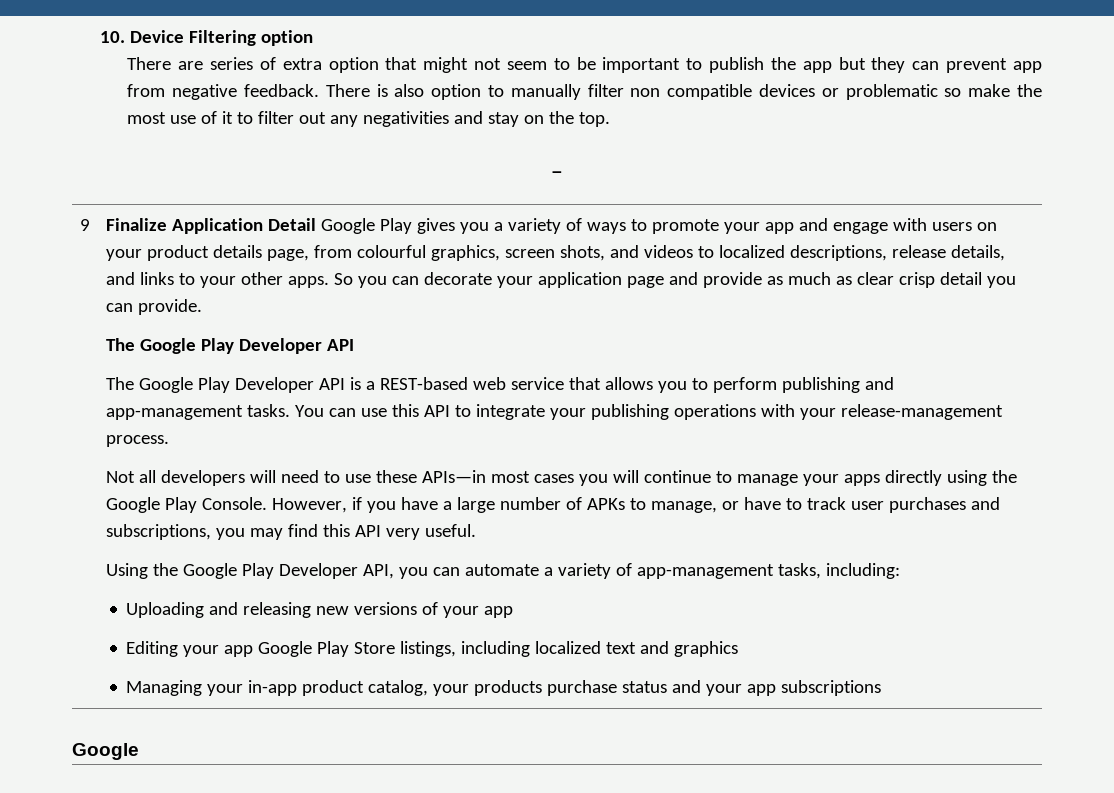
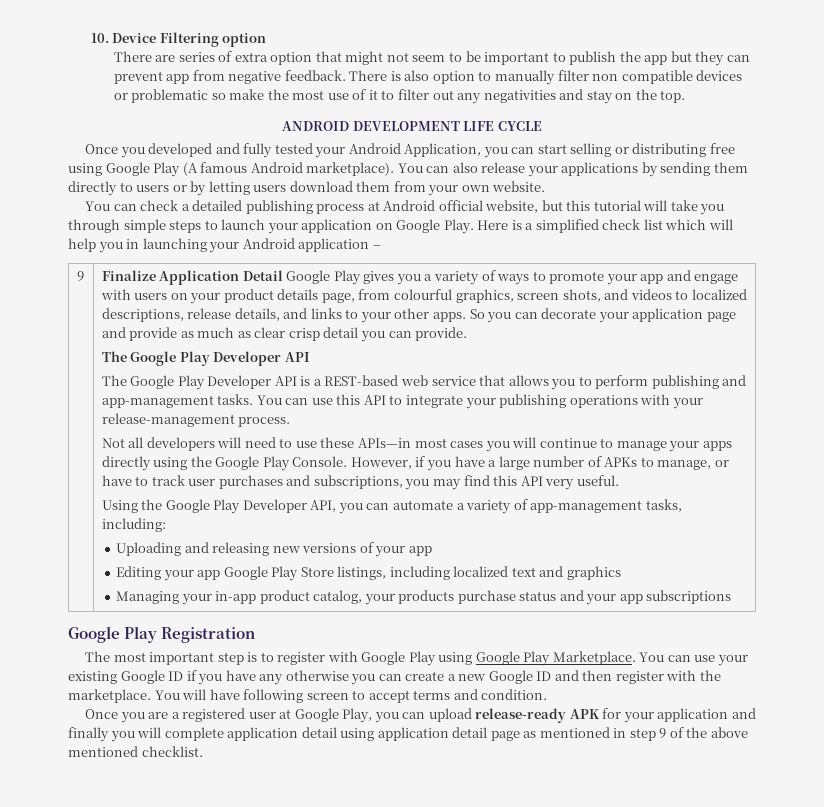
(611, 119) none -> [282,121,542,131] [85,143,735,158] [68,162,748,177] [68,181,546,196] [85,200,725,215] [68,219,733,234] [68,238,370,253] ANDROID DEVELOPMENT LIFE CYCLE // Once you developed and fully tested your Android Application, you can start selling or distributing free using Google Play (A famous Android marketplace). You can also release your applications by sending them directly to users or by letting users download them from your own website. // You can check a detailed publishing process at Android official website, but this tutorial will take you through simple steps to launch your application on Google Play. Here is a simplified check list which will help you in launching your Android application
(139, 751) none -> [124,626,256,643] [85,651,748,666] [68,670,721,685] [68,689,548,703] [85,708,756,723] [68,727,748,742] [68,746,203,757] Play Registration // The most important step is to register with Google Play using Google Play Marketplace. You can use your existing Google ID if you have any otherwise you can create a new Google ID and then register with the marketplace. You will have following screen to accept terms and condition. // Once you are a registered user at Google Play, you can upload release-ready APK for your application and finally you will complete application detail using application detail page as mentioned in step 9 of the above mentioned checklist.

